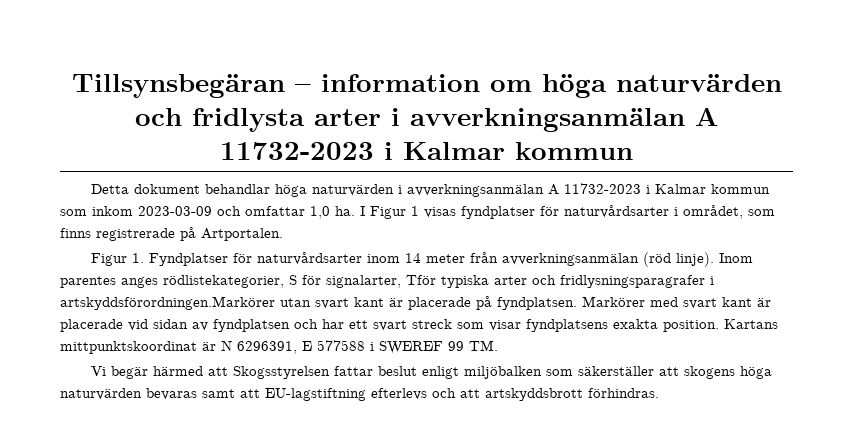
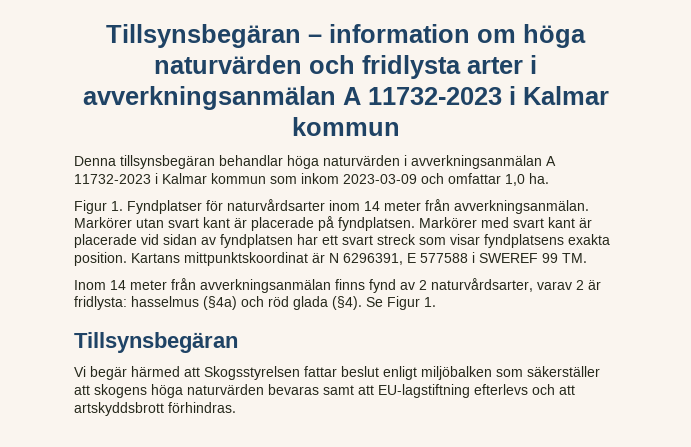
[90,184,200,194] Detta dokument -> [74,155,215,169] Denna tillsynsbegäran
[360,205,775,219] [60,227,283,241] I Figur 1 visas fyndplatser för naturvårdsarter i området, som finns registrerade på Artportalen. -> (549, 178) none
[501,252,753,267] [60,275,714,288] [60,296,275,310] avverkningsanmälan (röd linje). Inom parentes anges rödlistekategorier, S för signalarter, Tför typiska arter och fridlysningsparagrafer i artskyddsförordningen.Markörer -> [454,200,589,214] [74,217,132,228] avverkningsanmälan. Markörer
[294,319,318,329] och -> (293, 241) none
(498, 345) none -> [74,278,601,293] [74,296,436,310] [74,332,238,353] // Inom 14 meter från avverkningsanmälan finns fynd av 2 naturvårdsarter, varav 2 är fridlysta: hasselmus (§4a) och röd glada (§4). Se Figur 1. // Tillsynsbegäran

